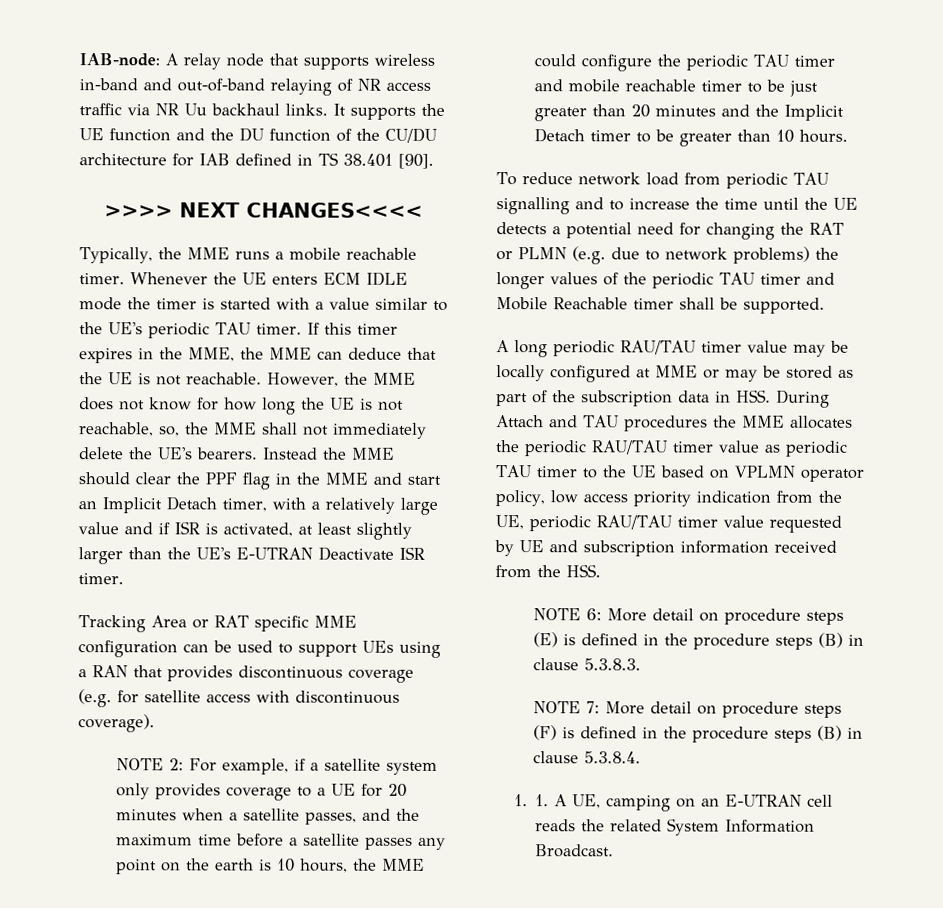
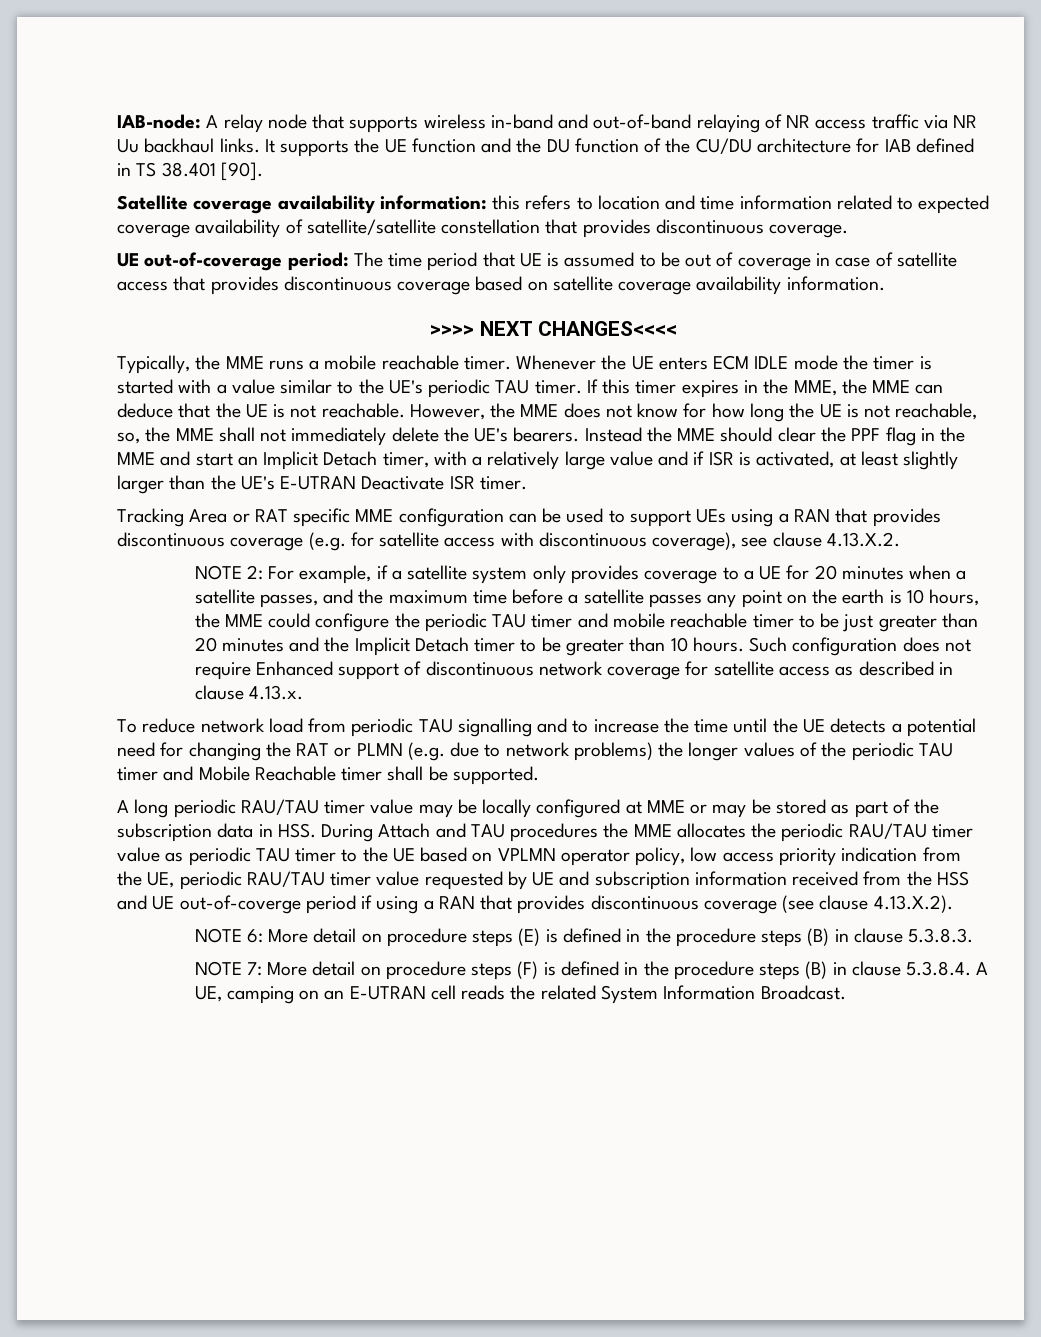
(434, 161) none -> [117,195,990,214] [117,219,849,238] [117,252,957,271] [117,276,885,295] // Satellite coverage availability information: this refers to location and time information related to expected coverage availability of satellite/satellite constellation that provides discontinuous coverage. // UE out-of-coverage period: The time period that UE is assumed to be out of coverage in case of satellite access that provides discontinuous coverage based on satellite coverage availability information.
[78,714,155,733] coverage). -> [652,532,900,551] coverage), see clause 4.13.X.2.
(848, 136) none -> [749,637,971,656] [194,661,953,680] [194,685,303,700] Such configuration does not require Enhanced support of discontinuous network coverage for satellite access as described in clause 4.13.x.
[566,564,601,578] HSS. -> [936,871,969,886] [117,895,953,914] HSS and UE out-of-coverge period if using a RAN that provides discontinuous coverage (see clause 4.13.X.2).
[513,794,550,807] // 1. 1. -> (972, 968) none

